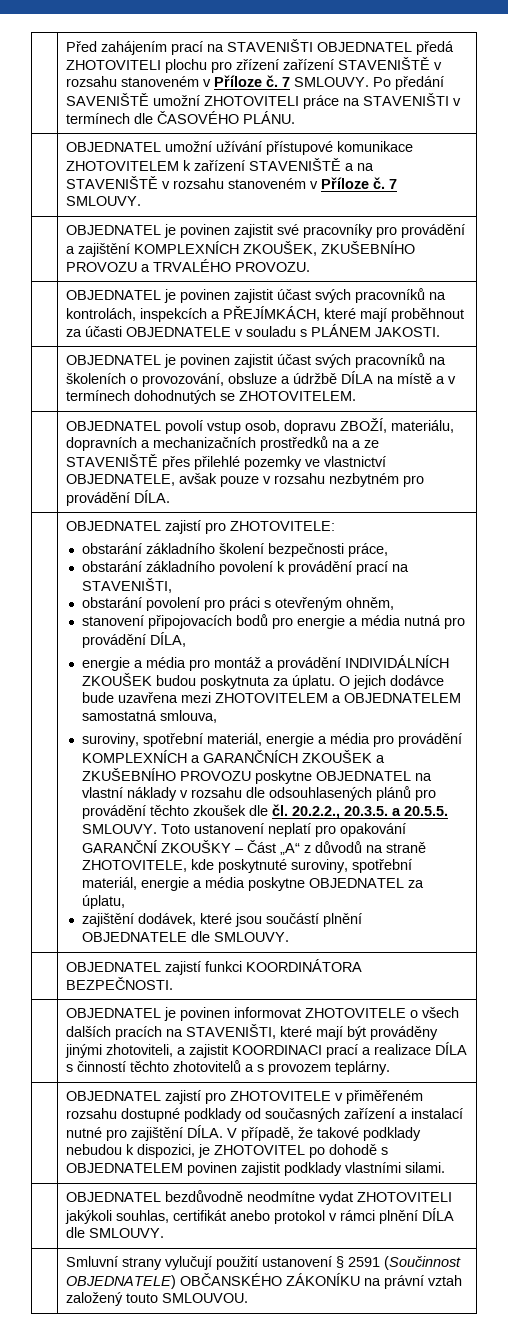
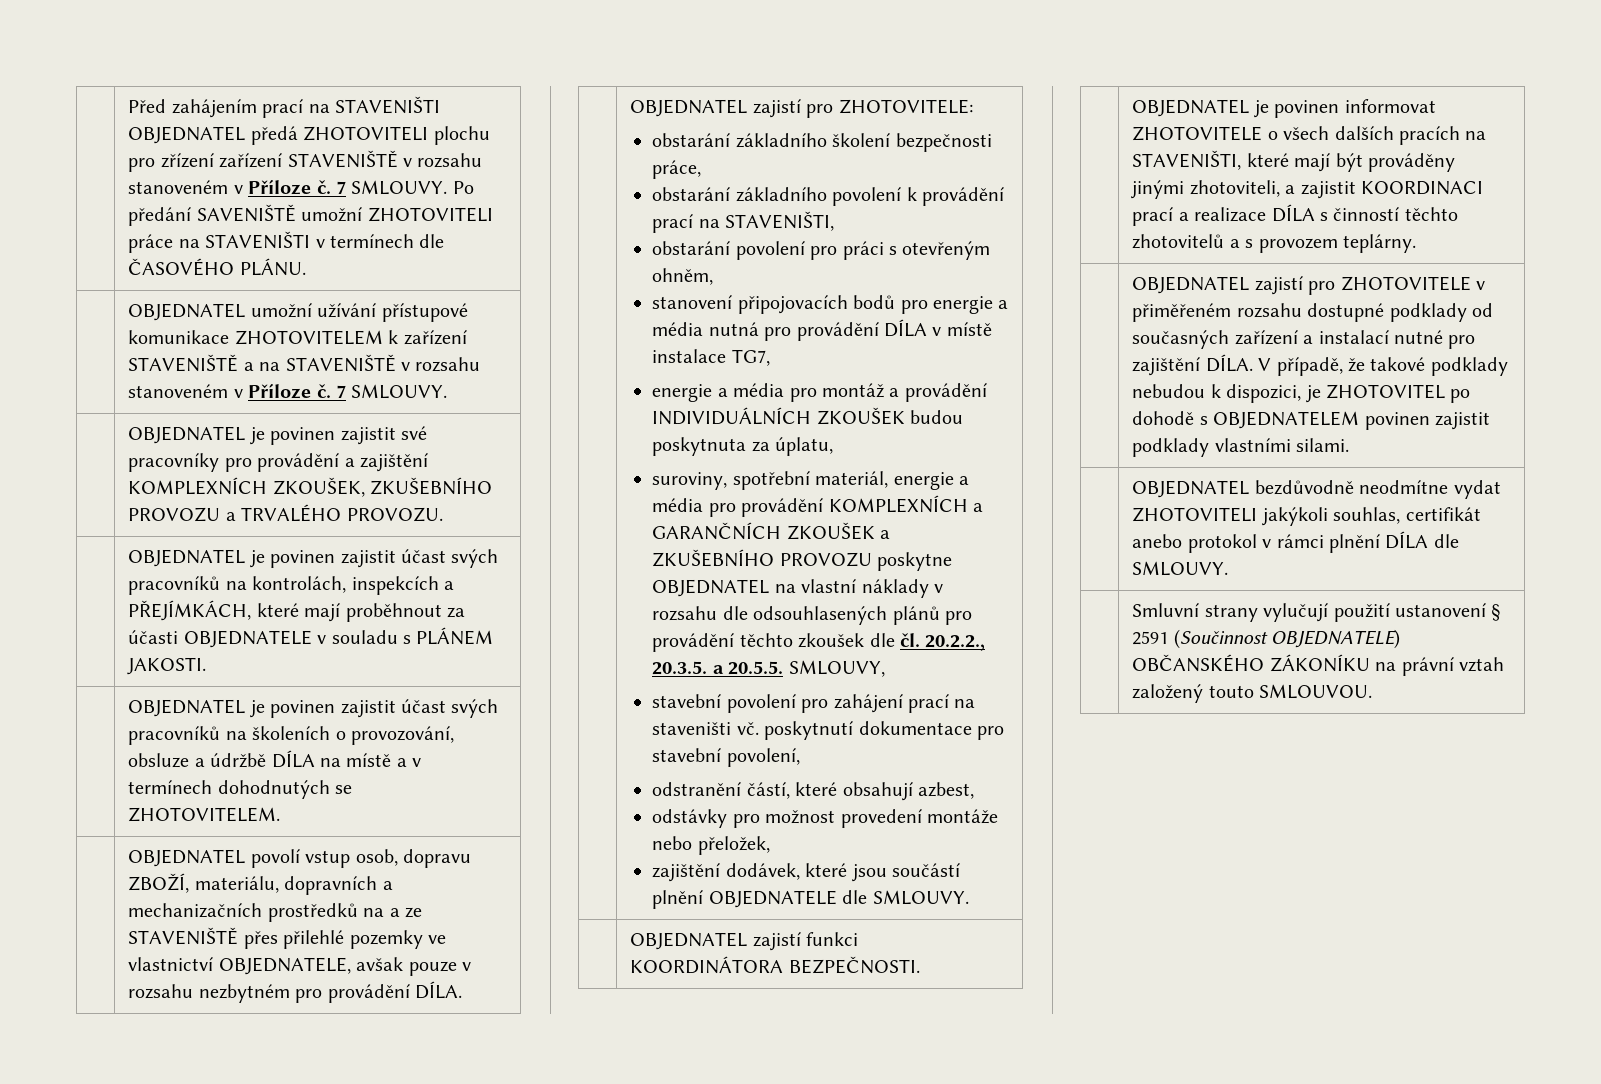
[150,632,187,647] DÍLA, -> [883,319,992,337] [652,349,770,366] DÍLA v místě instalace TG7,
[345,655,450,668] INDIVIDÁLNÍCH -> [652,407,812,425] INDIVIDUÁLNÍCH
[292,675,445,689] [82,692,462,703] [82,710,218,723] úplatu. O jejich dodávce bude uzavřena mezi ZHOTOVITELEM a OBJEDNATELEM samostatná smlouva, -> [775,437,834,456] úplatu,
[82,823,407,837] [82,840,427,855] [82,859,413,873] [82,877,425,891] [82,895,126,909] SMLOUVY. Toto ustanovení neplatí pro opakování GARANČNÍ ZKOUŠKY – Část „A“ z důvodů na straně ZHOTOVITELE, kde poskytnuté suroviny, spotřební materiál, energie a média poskytne OBJEDNATEL za úplatu, -> [788,660,885,677] [652,694,976,713] [652,721,1004,740] [652,748,800,767] [652,782,974,801] [652,809,998,828] [652,836,770,855] SMLOUVY, // stavební povolení pro zahájení prací na staveništi vč. poskytnutí dokumentace pro stavební povolení, // odstranění částí, které obsahují azbest, // odstávky pro možnost provedení montáže nebo přeložek,

